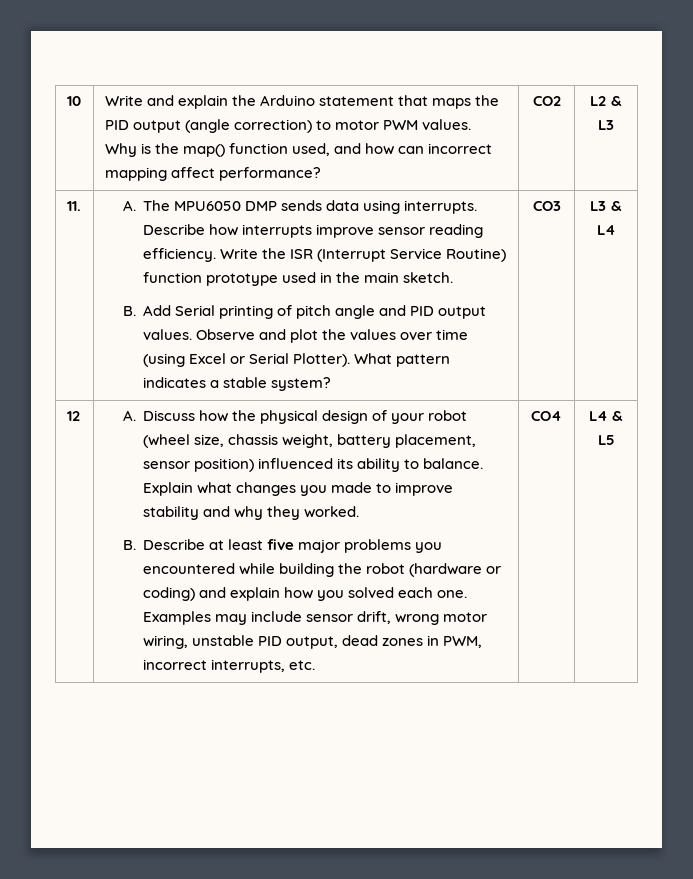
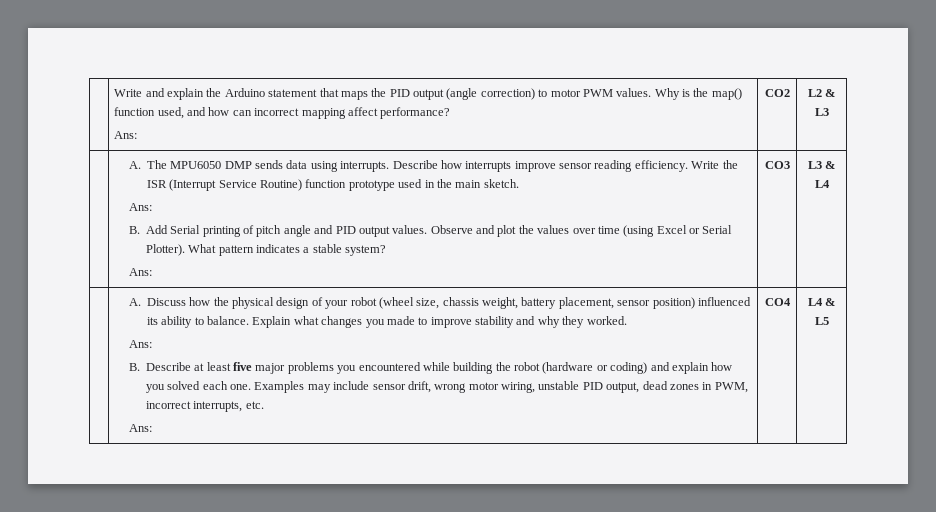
[66,96,81,106] 10 -> (114, 93) none
(321, 174) none -> [114,131,138,139] // Ans:
[66,201,81,211] 11. -> (829, 112) none
(454, 277) none -> [128,203,152,211] // Ans:
(332, 384) none -> [128,268,152,276] // Ans:
[66,411,80,421] 12 -> (830, 184) none
(360, 512) none -> [128,340,152,348] // Ans:
(316, 665) none -> [128,424,152,432] // Ans:

